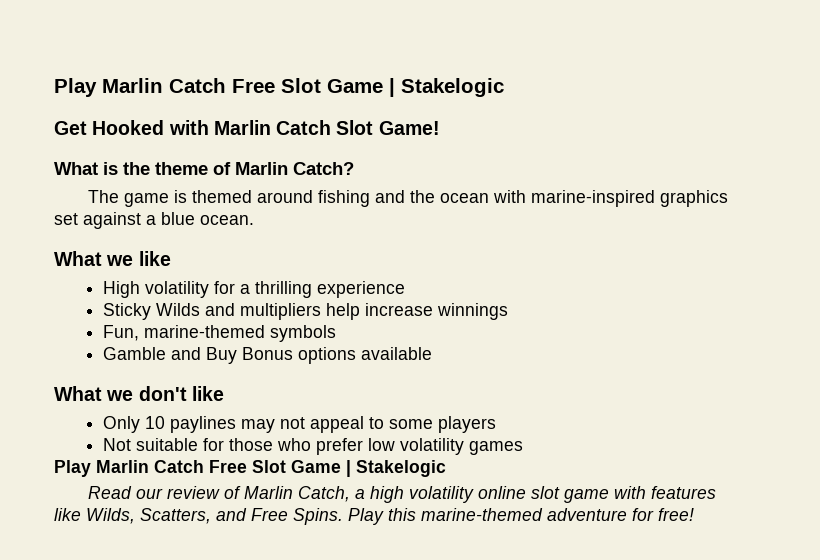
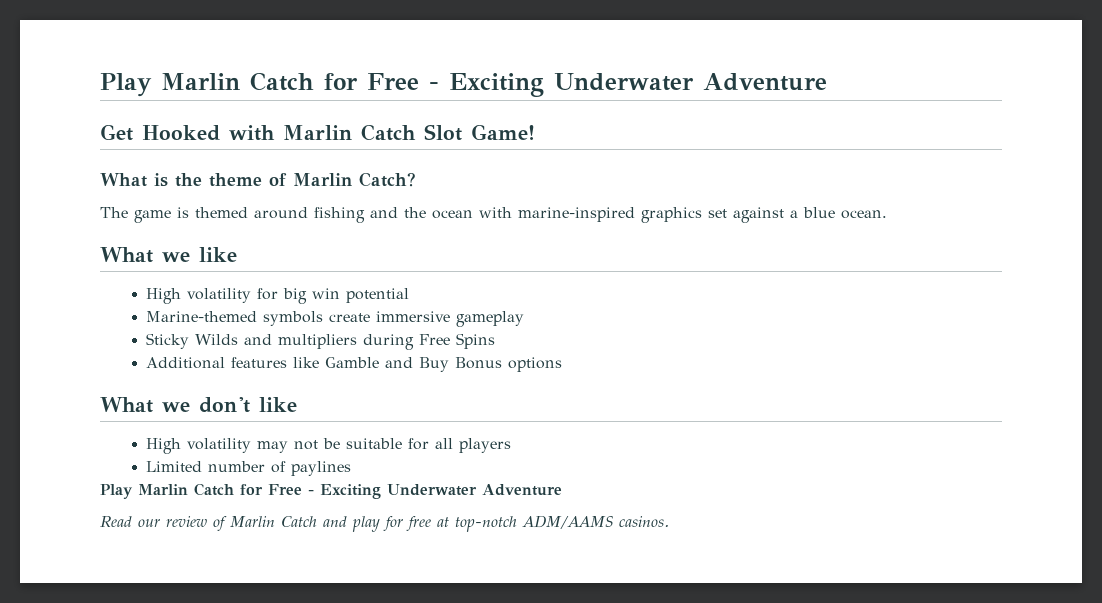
[54,78,504,97] Play Marlin Catch Free Slot Game | Stakelogic -> [100,72,827,97] Play Marlin Catch for Free - Exciting Underwater Adventure
[239,281,405,298] [102,303,508,320] [102,325,336,342] a thrilling experience // Sticky Wilds and multipliers help increase winnings // Fun, marine-themed symbols // -> [283,288,410,304] [146,311,525,327] [146,333,496,350] [146,357,320,369] big win potential // Marine-themed symbols create immersive gameplay // Sticky Wilds and multipliers during Free Spins // Additional features like
[360,347,432,360] available -> (563, 364) none
[102,416,496,433] [102,438,523,455] [54,460,446,477] Only 10 paylines may not appeal to some players // Not suitable for those who prefer low volatility games // Play Marlin Catch Free Slot Game | Stakelogic -> [146,438,512,454] [146,461,352,476] [100,483,562,499] High volatility may not be suitable for all players // Limited number of paylines // Play Marlin Catch for Free - Exciting Underwater Adventure
[298,486,717,503] [54,508,694,525] Catch, a high volatility online slot game with features like Wilds, Scatters, and Free Spins. Play this marine-themed adventure for free! -> [281,515,669,532] Catch and play for free at top-notch ADM/AAMS casinos.

